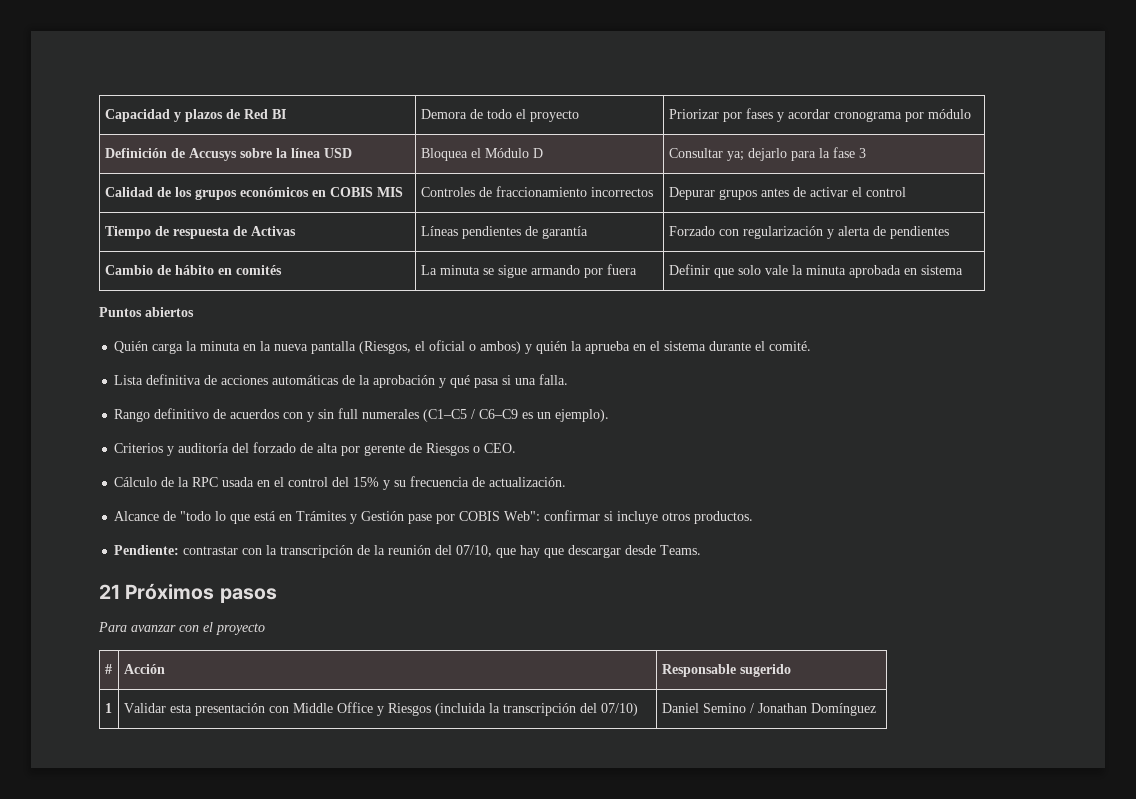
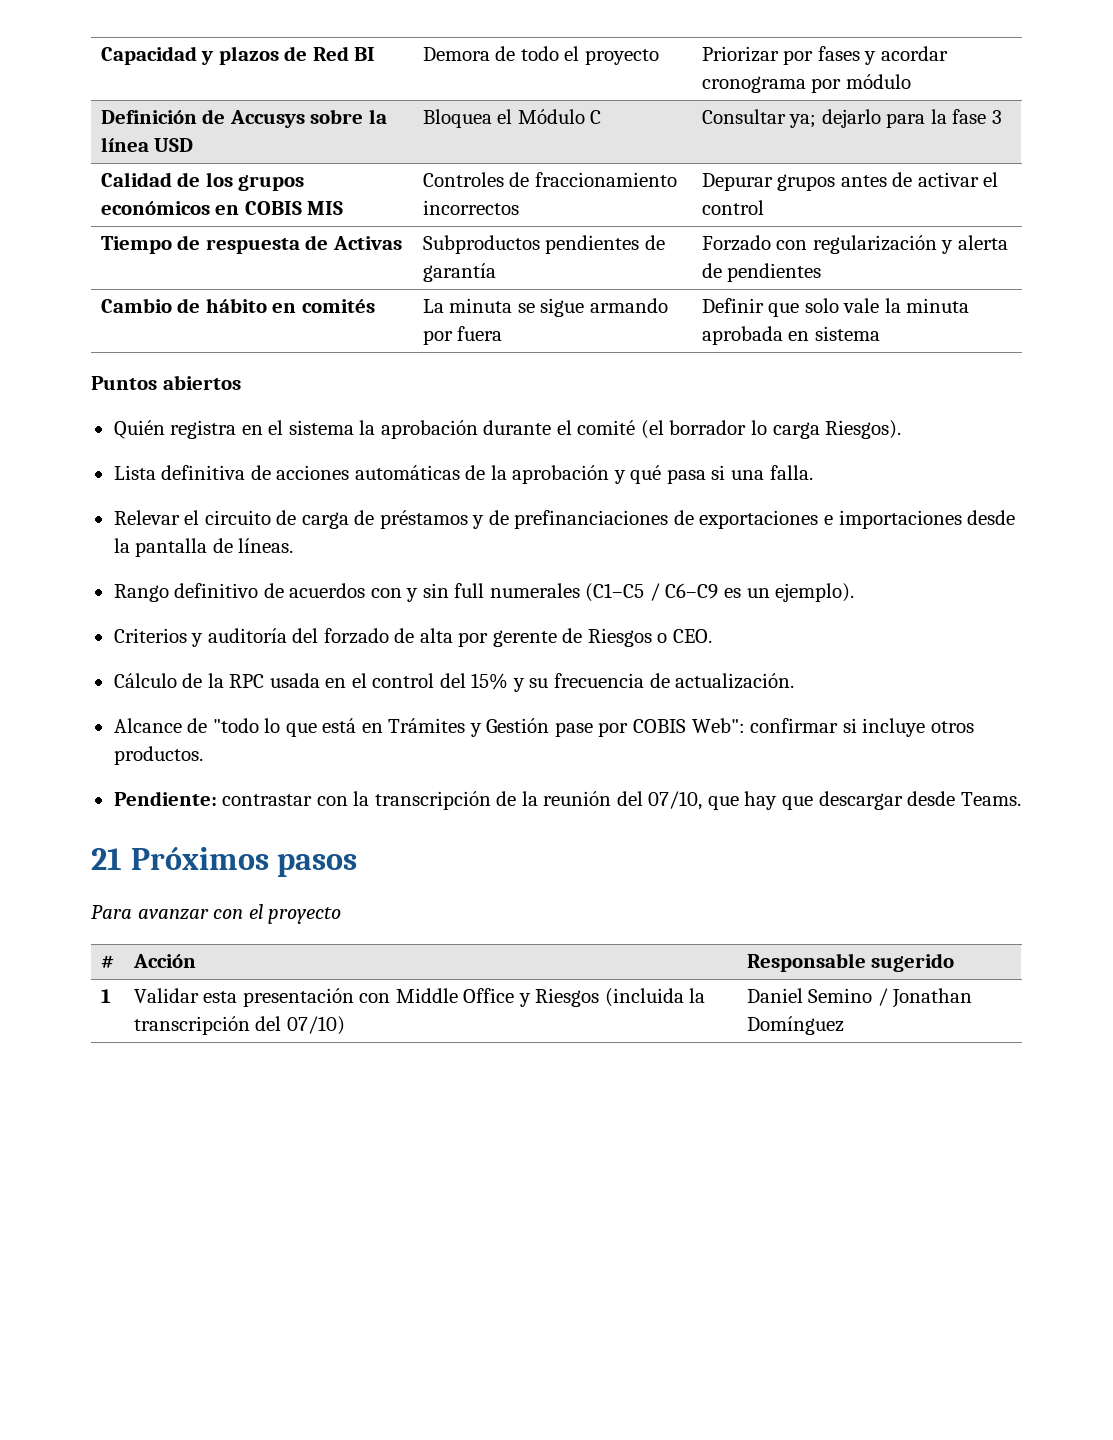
[532,148,543,158] D -> [590,110,602,124] C
[420,226,458,236] Líneas -> [422,235,540,254] Subproductos
[152,340,812,354] carga la minuta en la nueva pantalla (Riesgos, el oficial o ambos) y quién la aprueba en el sistema durante el comité. -> [170,420,902,439] registra en el sistema la aprobación durante el comité (el borrador lo carga Riesgos).
(569, 379) none -> [113,510,1016,529] [113,538,294,557] // Relevar el circuito de carga de préstamos y de prefinanciaciones de exportaciones e importaciones desde la pantalla de líneas.

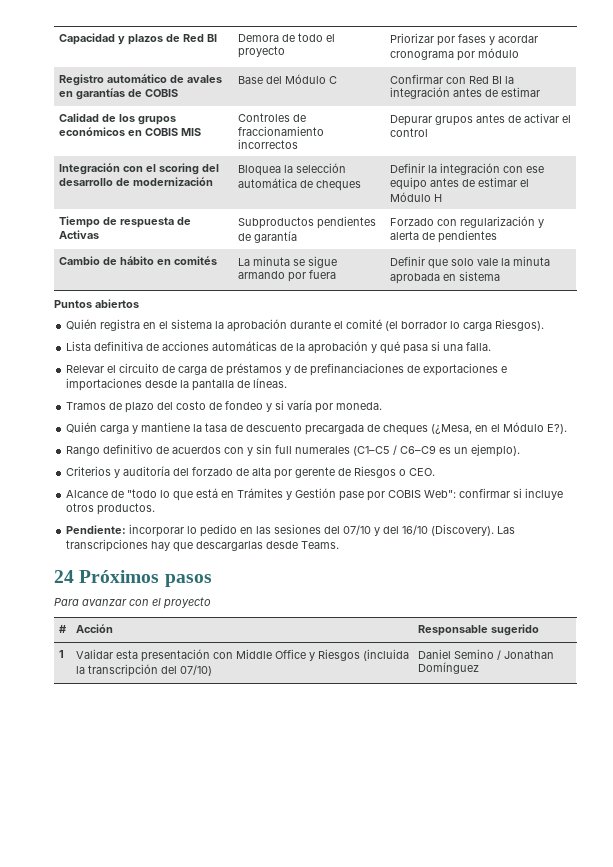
[100,109,387,128] [100,137,194,152] [422,109,602,128] [701,109,1002,128] Definición de Accusys sobre la línea USD | Bloquea el Módulo C | Consultar ya; dejarlo para la fase 3 -> [58,74,222,86] [58,88,178,100] [237,74,337,84] [389,74,514,84] [389,87,540,99] Registro automático de avales en garantías de COBIS | Base del Módulo C | Confirmar con Red BI la integración antes de estimar
(764, 207) none -> [58,163,219,175] [58,177,213,186] [237,163,346,176] [237,178,361,191] [389,163,544,175] [389,177,529,190] [389,192,442,202] // Integración con el scoring del desarrollo de modernización | Bloquea la selección automática de cheques | Definir la integración con ese equipo antes de estimar el Módulo H
(294, 545) none -> [66,400,383,413] [66,422,568,435] // Tramos de plazo del costo de fondeo y si varía por moneda. // Quién carga y mantiene la tasa de descuento precargada de cheques (¿Mesa, en el Módulo E?).
[113,673,795,692] // Cálculo de la RPC usada en el control del 15% y su frecuencia de actualización. -> (436, 472) none
[222,791,739,810] contrastar con la transcripción de la reunión del 07/10, que -> [129,524,516,537] [66,539,149,552] incorporar lo pedido en las sesiones del 07/10 y del 16/10 (Discovery). Las transcripciones
[818,791,903,810] descargar -> [196,541,264,551] descargarlas
[91,848,122,870] 21 -> [54,570,74,583] 24

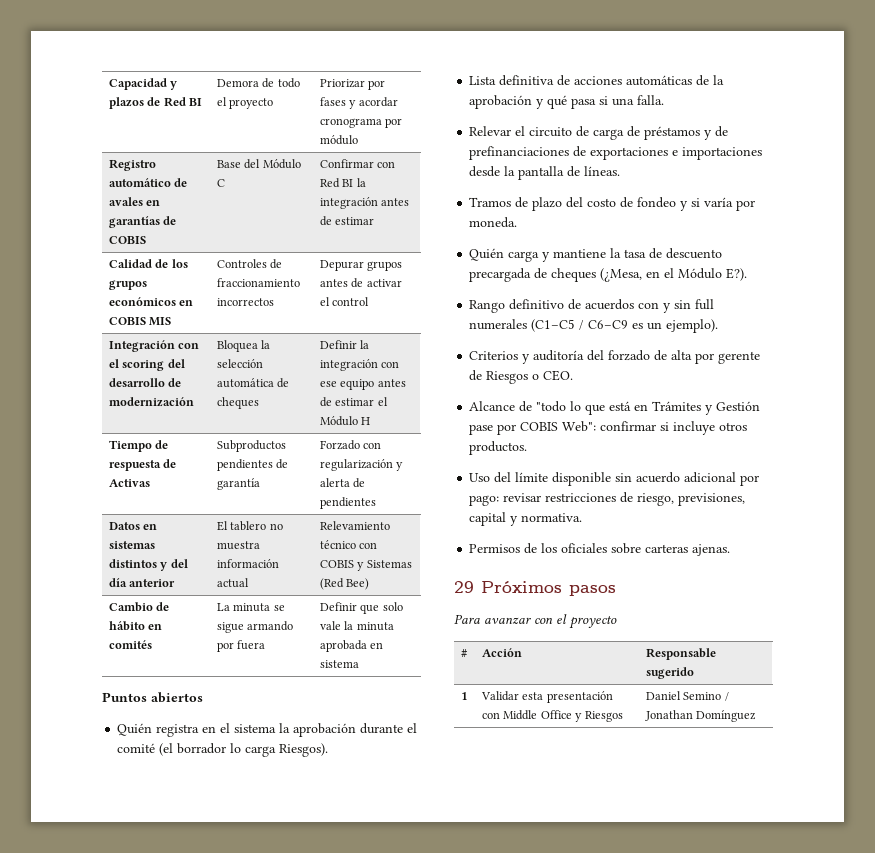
(497, 236) none -> [109,522,158,530] [109,541,156,549] [109,559,188,571] [109,578,176,587] [217,521,283,531] [217,541,261,550] [217,559,280,568] [217,578,250,588] [320,521,391,530] [320,540,378,549] [320,560,412,571] [320,578,370,590] // Datos en sistemas distintos y del día anterior | El tablero no muestra información actual | Relevamiento técnico con COBIS y Sistemas (Red Bee)
[66,524,516,537] [66,539,340,552] [54,570,74,583] Pendiente: incorporar lo pedido en las sesiones del 07/10 y del 16/10 (Discovery). Las transcripciones hay que descargarlas desde Teams. // 24 -> [469,472,760,486] [469,492,746,506] [469,512,583,526] [469,543,731,556] [454,581,474,593] Uso del límite disponible sin acuerdo adicional por pago: revisar restricciones de riesgo, previsiones, capital y normativa. // Permisos de los oficiales sobre carteras ajenas. // 29
[362,649,409,661] [75,664,212,677] (incluida la transcripción del 07/10) -> (623, 716) none

